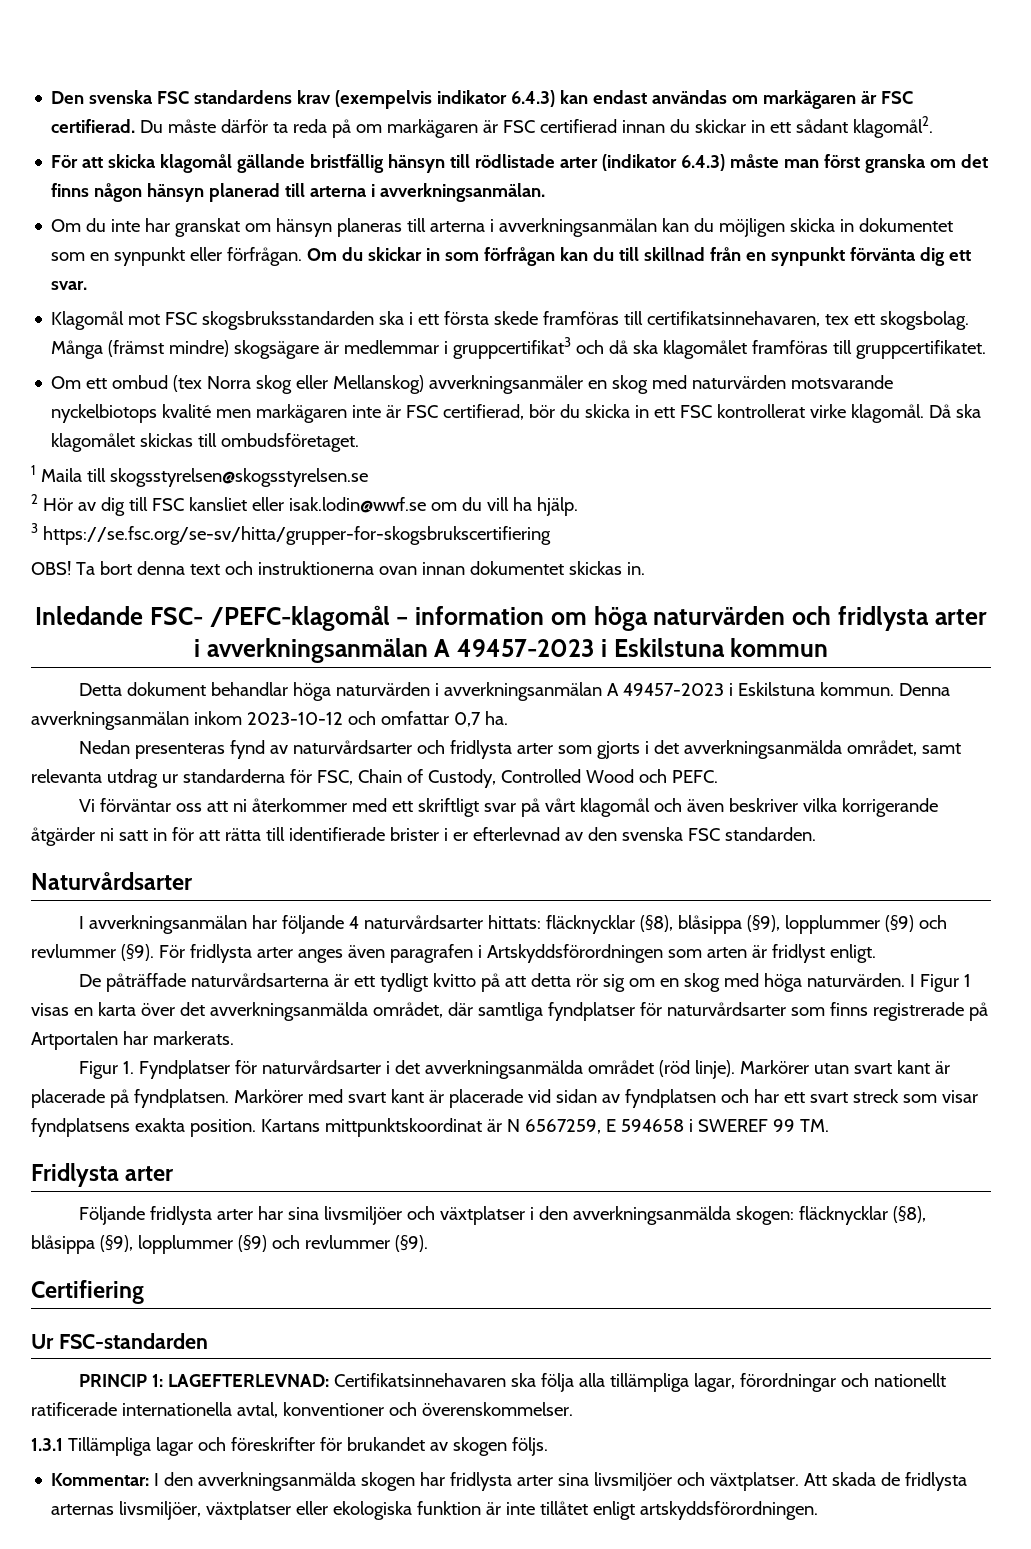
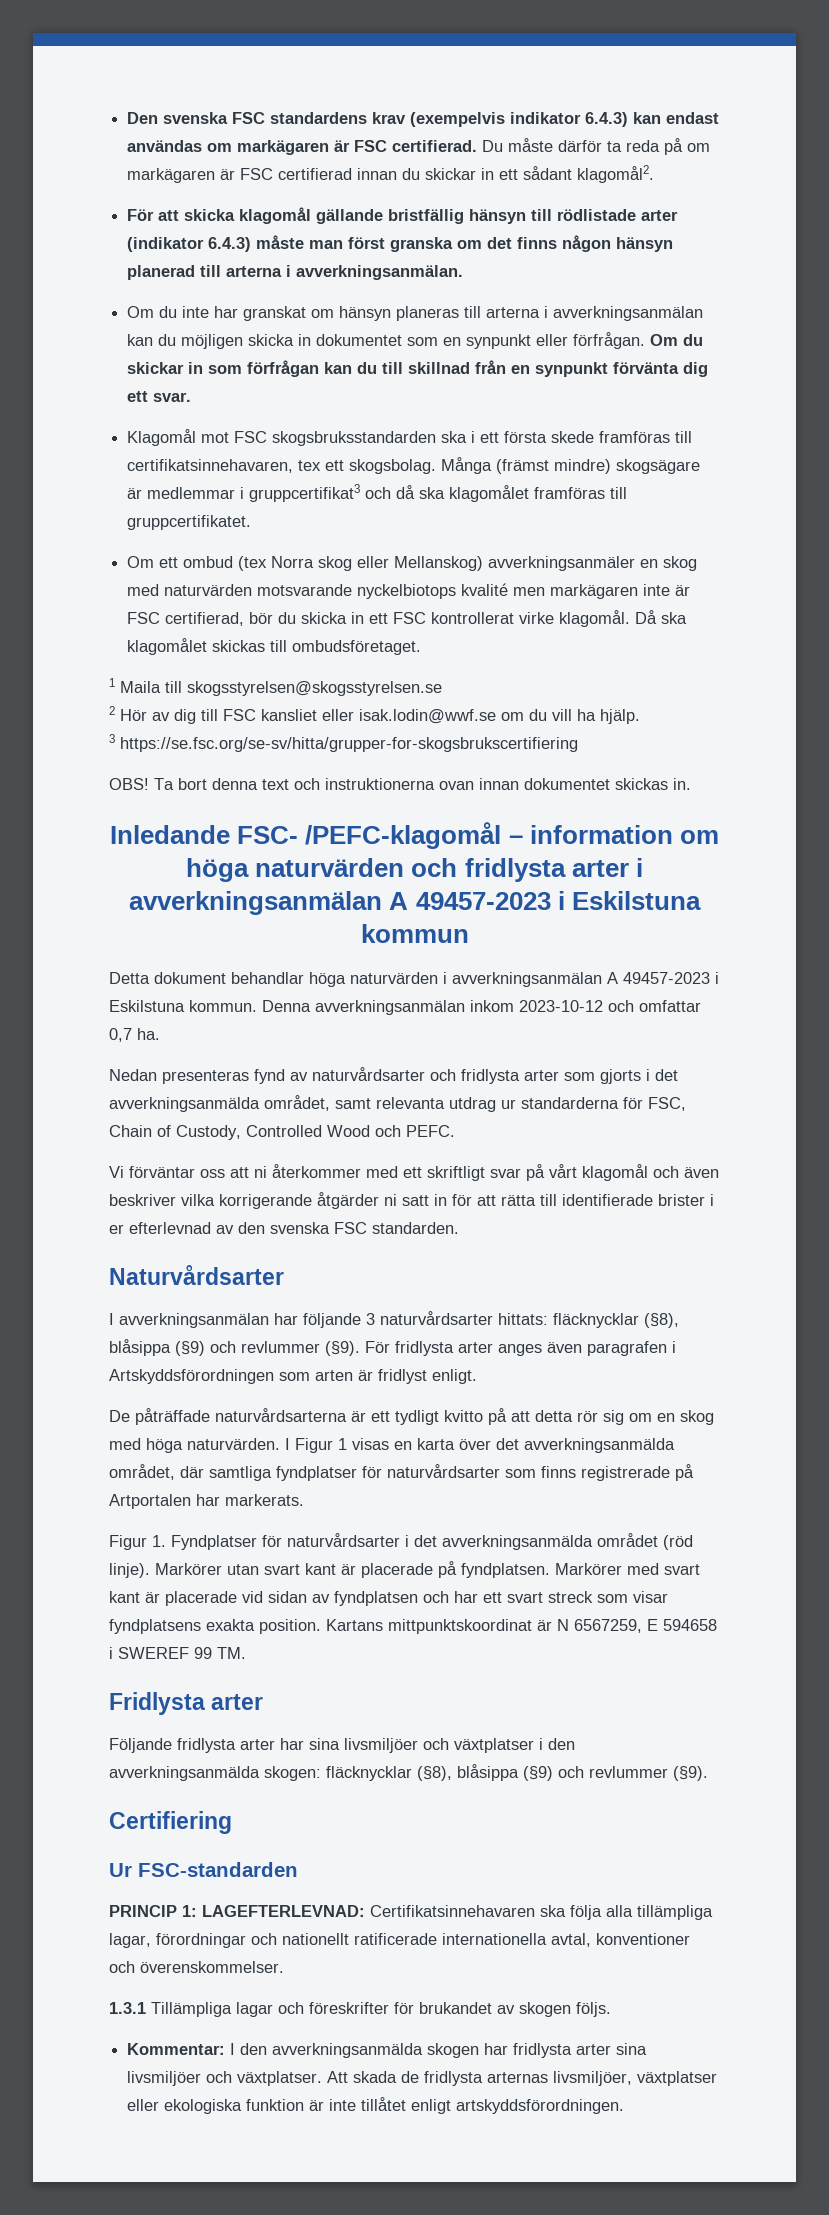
[348,916,359,929] 4 -> [366,1313,375,1325] 3
[746,915,880,934] (§9), lopplummer -> (171, 1347) none
[99,1235,233,1254] (§9), lopplummer -> (519, 1772) none

